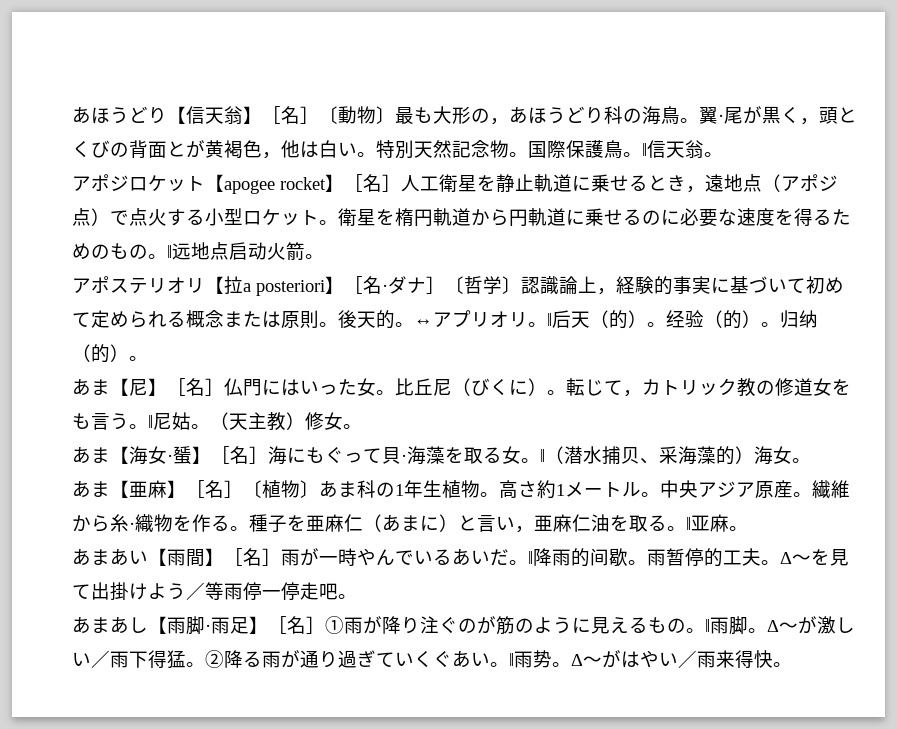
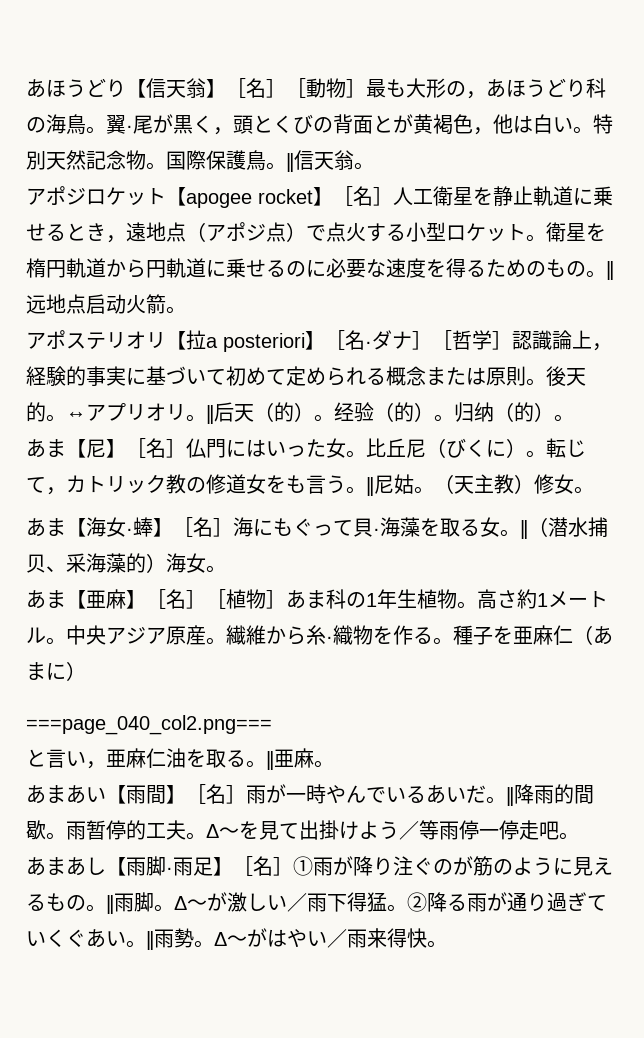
[319,106,395,124] 〔動物〕 -> [286,78,366,98] ［動物］
[445,276,521,294] 〔哲学〕 -> [432,330,512,350] ［哲学］
[173,446,192,464] 蜑 -> [133,517,153,537] 蜯
[243,479,319,498] 〔植物〕 -> [206,589,286,609] ［植物］
(458, 523) none -> [26,715,272,735] // ===page_040_col2.png=== //
[691,515,710,531] 亚 -> [274,749,294,767] 亜
[590,548,609,566] 间 -> [574,785,594,804] 間
[533,650,552,668] 势 -> [174,928,194,948] 勢

